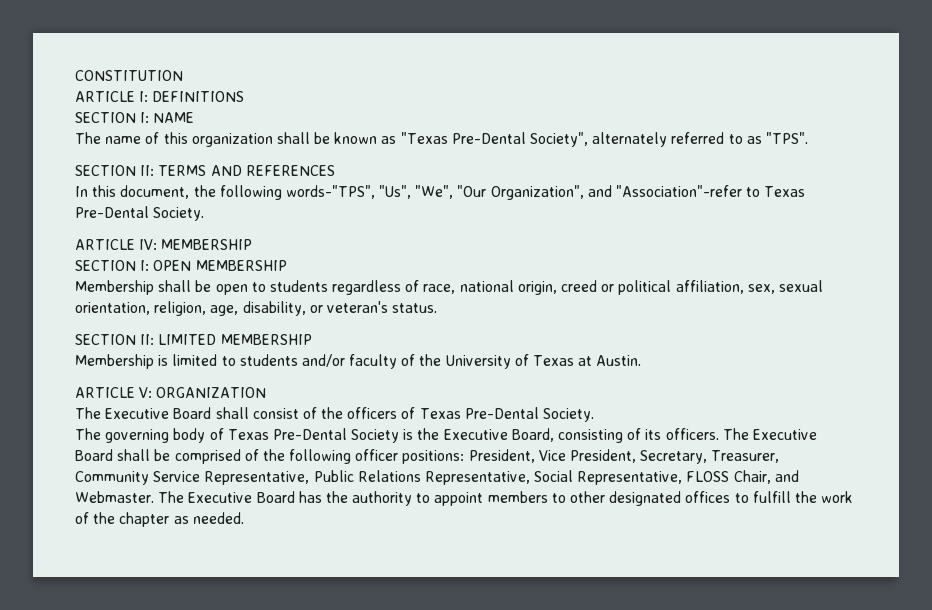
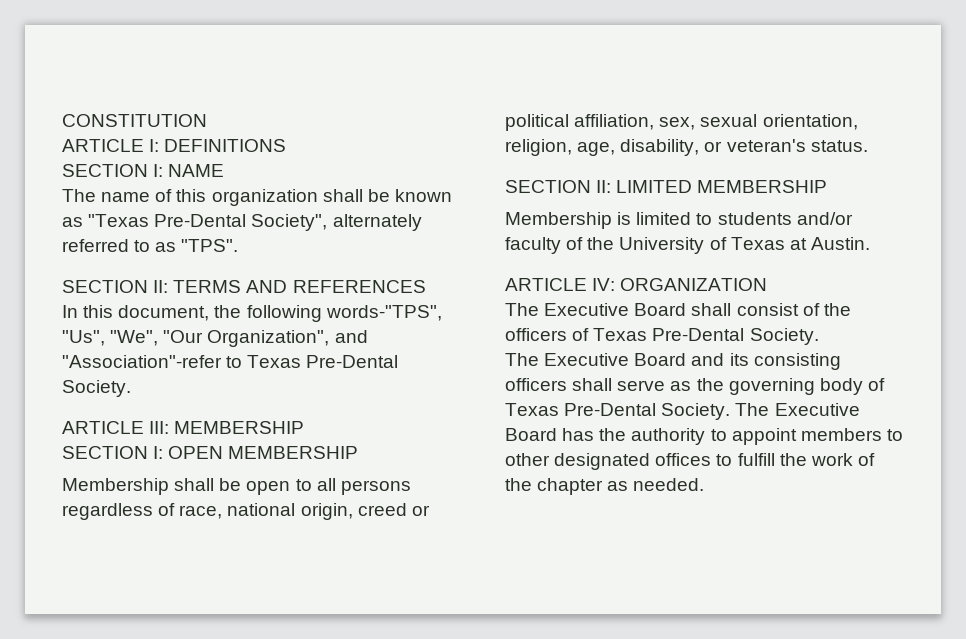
[139,239,158,250] IV: -> [149,421,170,434] III:
[269,280,328,292] students -> [316,478,411,495] all persons
[139,387,153,398] V: -> [592,278,616,291] IV:
(101, 434) none -> [544,353,841,370] [505,378,724,391] Executive Board and its consisting officers shall serve as the
[351,428,817,443] [75,449,780,464] [75,470,799,485] [75,491,154,503] Society is the Executive Board, consisting of its officers. The Executive Board shall be comprised of the following officer positions: President, Vice President, Secretary, Treasurer, Community Service Representative, Public Relations Representative, Social Representative, FLOSS Chair, and Webmaster. -> [661,403,731,420] Society.

